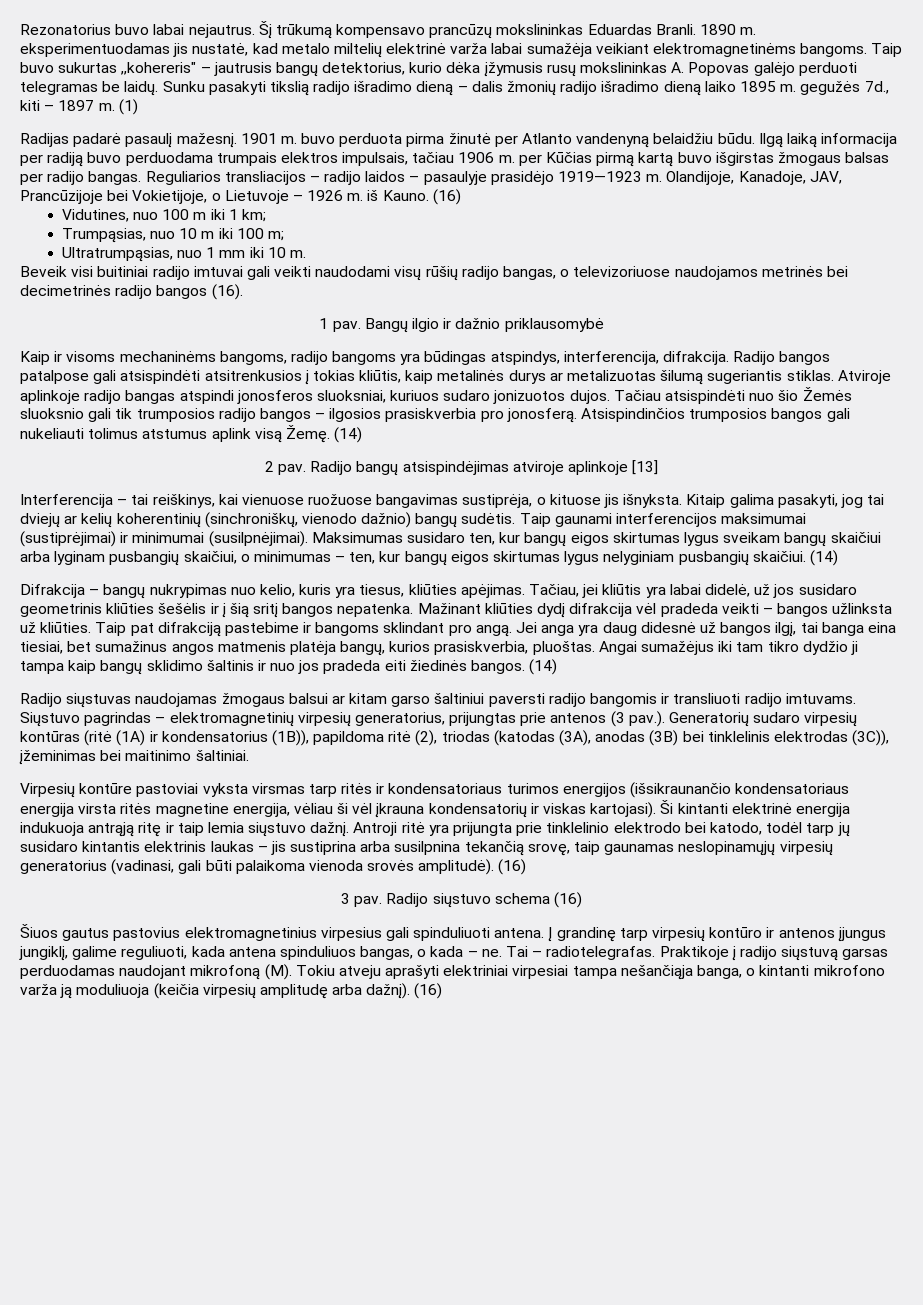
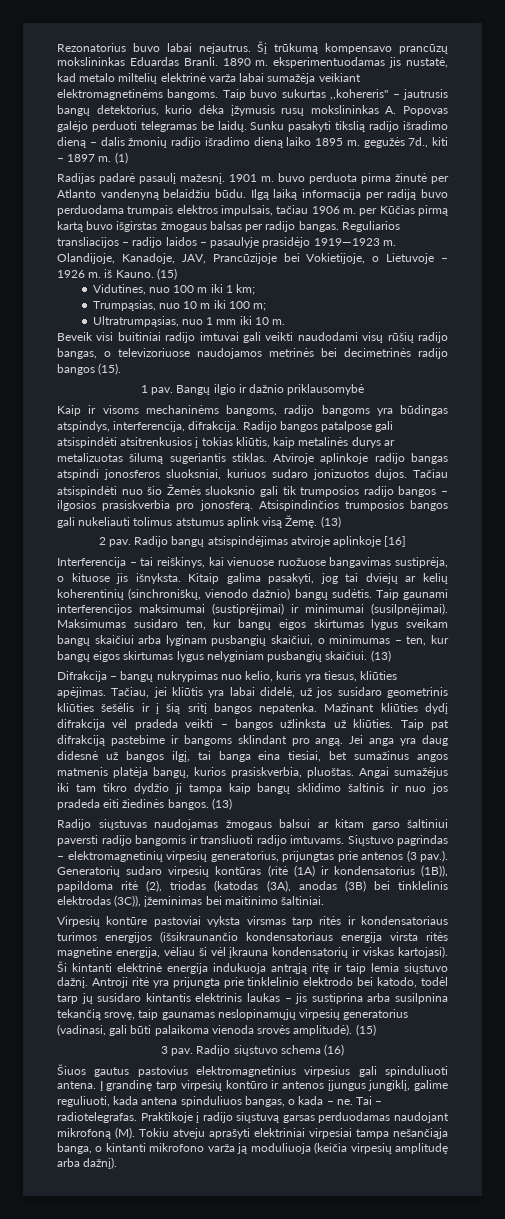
[432,189,461,205] (16) -> [156,268,177,280] (15)
[211,284,243,300] (16). -> [98,363,122,375] (15).
[334,427,363,443] (14) -> [320,516,341,528] (13)
[632,460,659,475] [13] -> [384,536,407,547] [16]
[809,550,838,566] (14) -> [370,650,391,662] (13)
[529,659,558,675] (14) -> [211,798,232,810] (13)
[498,859,527,875] (16) -> [355,1024,376,1036] (15)
[414,983,443,999] (16) -> (118, 1163) none

